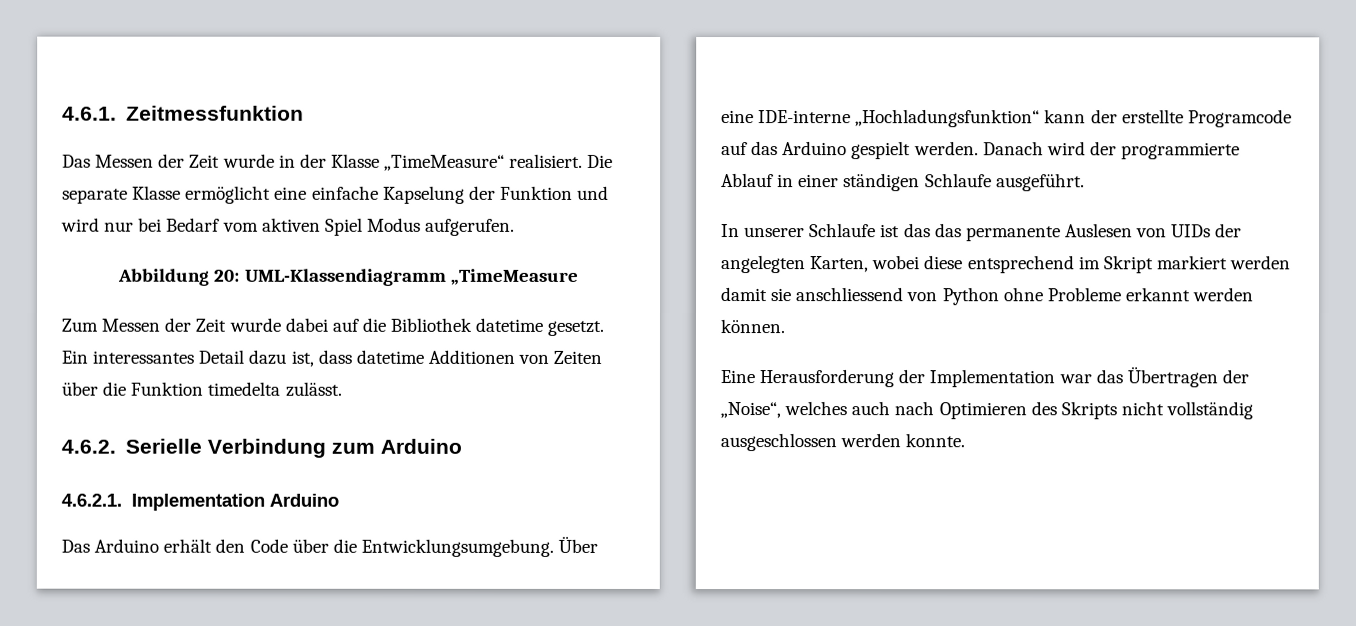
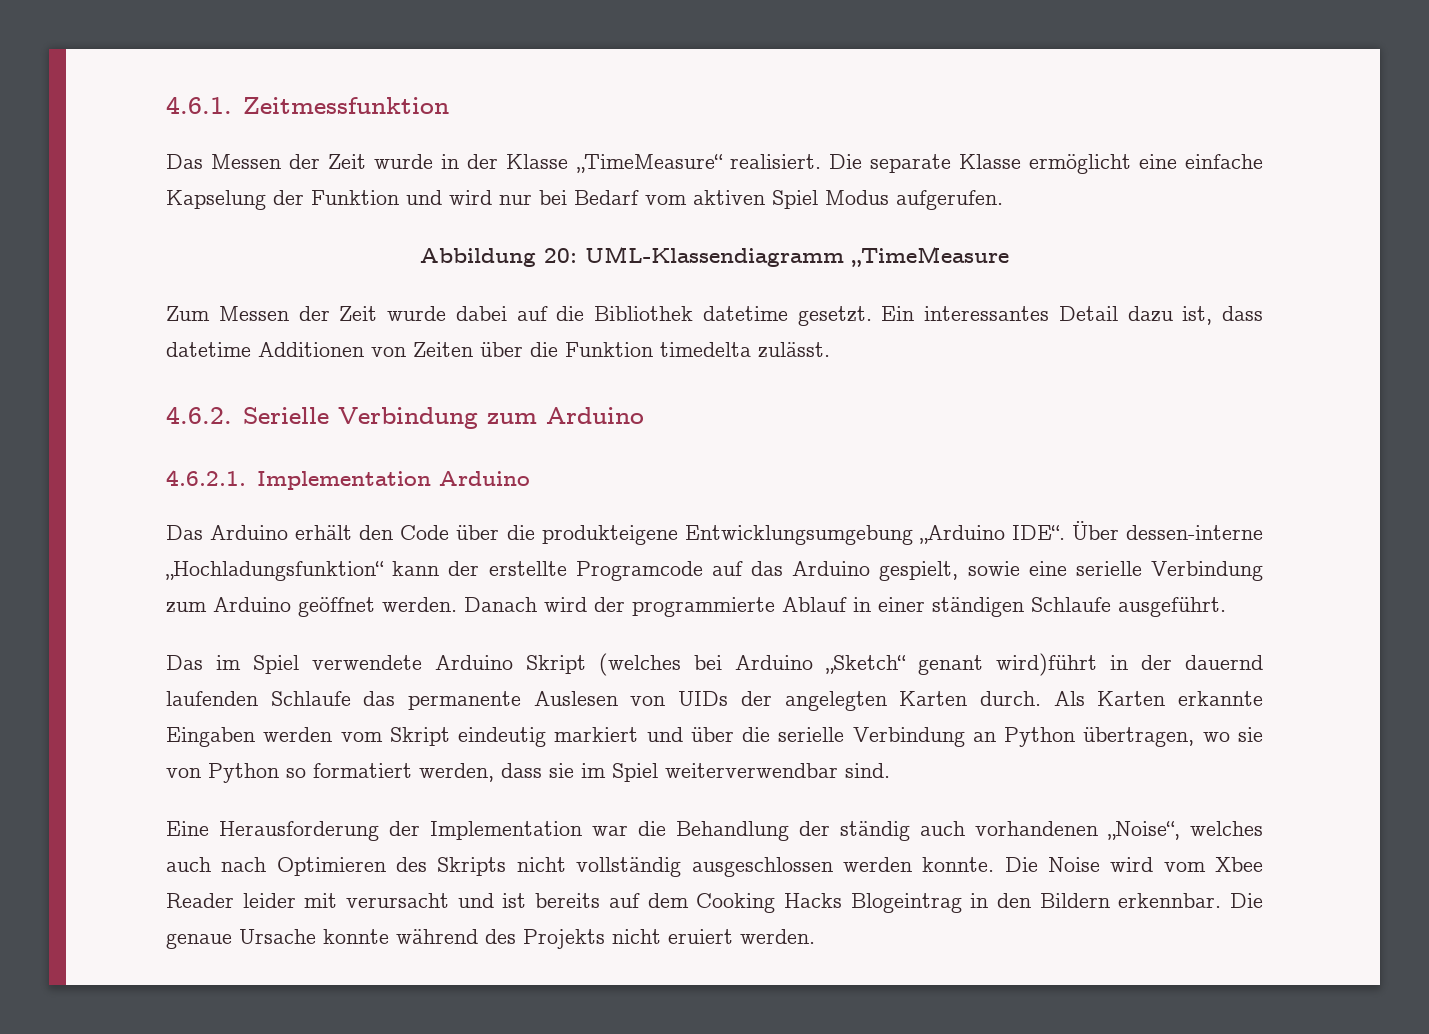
[360,536,599,557] [721,110,852,124] Entwicklungsumgebung. Über eine IDE-interne -> [541,521,1263,545] produkteigene Entwicklungsumgebung „Arduino IDE“. Über dessen-interne
[851,141,912,160] gespielt -> [879,561,1263,581] [166,597,375,617] gespielt, sowie eine serielle Verbindung zum Arduino geöffnet
[721,223,931,238] In unserer Schlaufe ist das -> [166,653,1263,676] [166,691,351,706] Das im Spiel verwendete Arduino Skript (welches bei Arduino „Sketch“ genant wird)führt in der dauernd laufenden Schlaufe
[810,255,1292,274] [721,287,1255,306] [720,319,785,334] Karten, wobei diese entsprechend im Skript markiert werden damit sie anschliessend von Python ohne Probleme erkannt werden können. -> [899,691,1264,706] [166,727,1263,747] [166,763,890,783] Karten durch. Als Karten erkannte Eingaben werden vom Skript eindeutig markiert und über die serielle Verbindung an Python übertragen, wo sie von Python so formatiert werden, dass sie im Spiel weiterverwendbar sind.
[1095,367,1249,388] das Übertragen der -> [638,821,1098,841] die Behandlung der ständig auch vorhandenen
(966, 440) none -> [1004,857,1264,872] [166,893,1263,913] [166,929,815,949] Die Noise wird vom Xbee Reader leider mit verursacht und ist bereits auf dem Cooking Hacks Blogeintrag in den Bildern erkennbar. Die genaue Ursache konnte während des Projekts nicht eruiert werden.

